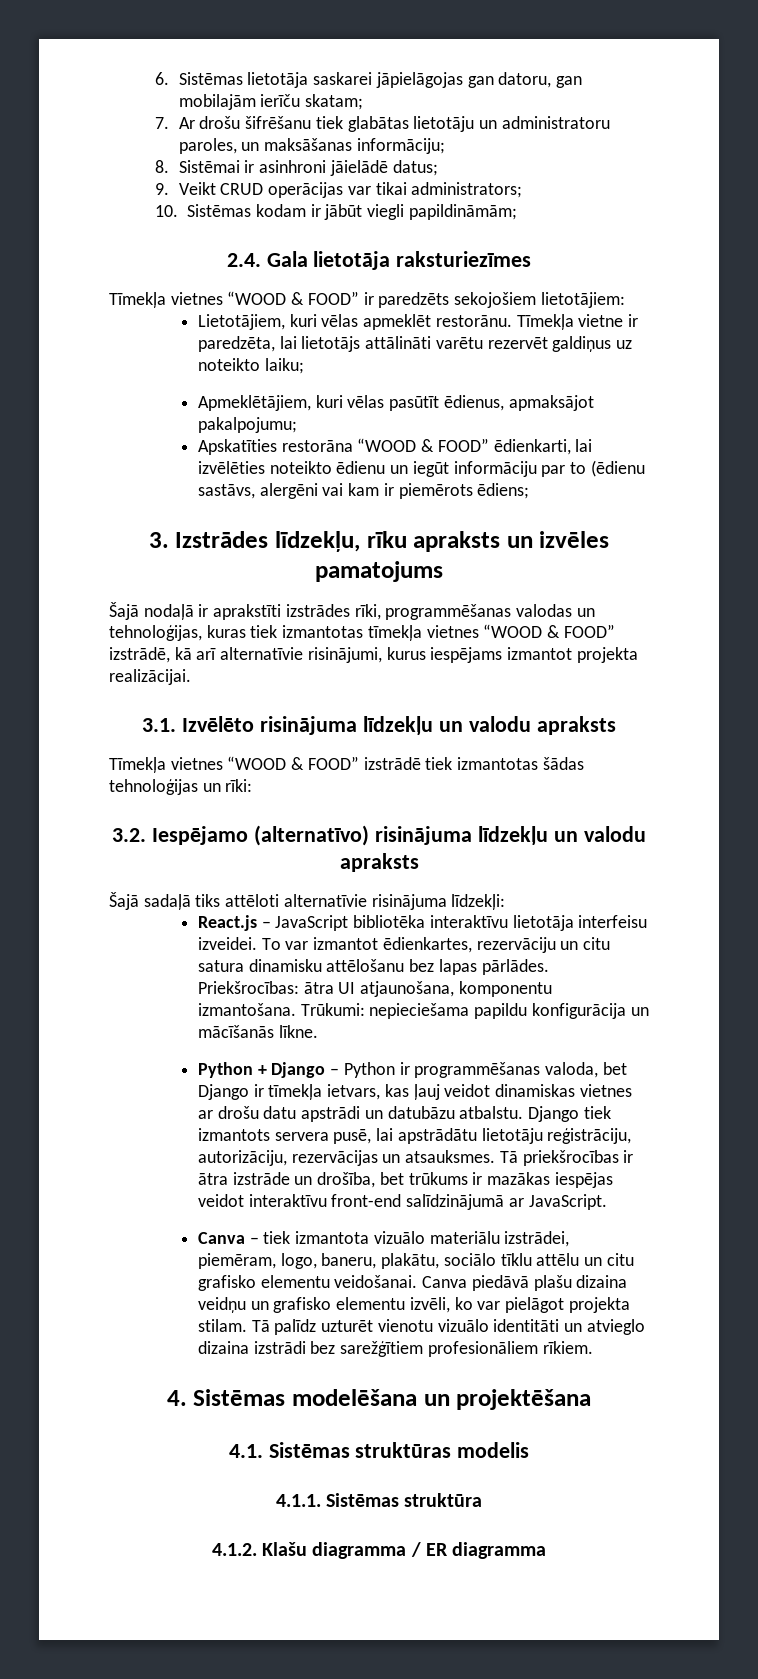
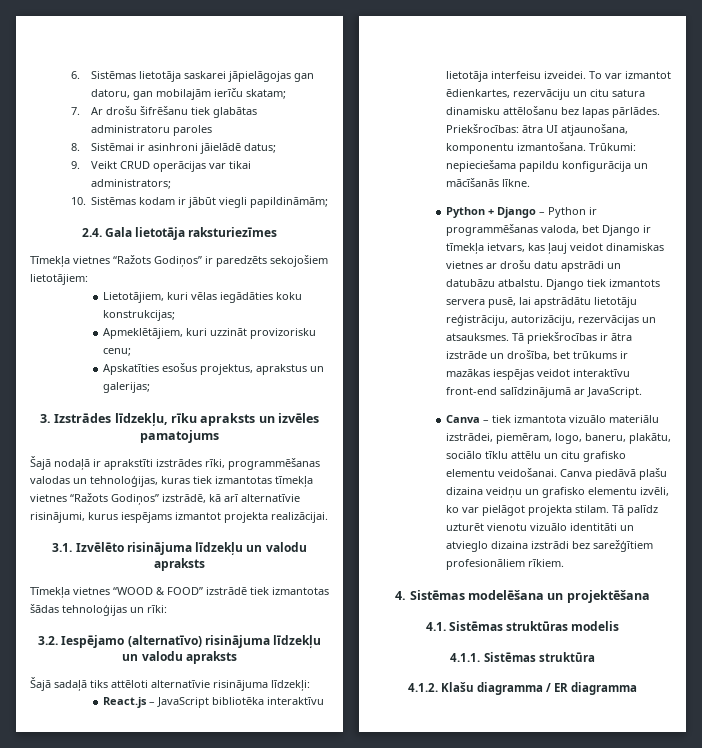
[413,116,610,132] [178,138,445,154] lietotāju un administratoru paroles, un maksāšanas informāciju; -> [91,125,213,136] administratoru paroles
[227,291,359,305] “WOOD & FOOD” -> [113,255,202,267] “Ražots Godiņos”
[363,314,638,330] [197,336,632,352] [197,358,304,374] [197,395,594,411] [197,417,297,433] [197,438,593,455] [197,460,645,477] [197,483,530,499] apmeklēt restorānu. Tīmekļa vietne ir paredzēta, lai lietotājs attālināti varētu rezervēt galdiņus uz noteikto laiku; // Apmeklētājiem, kuri vēlas pasūtīt ēdienus, apmaksājot pakalpojumu; // Apskatīties restorāna “WOOD & FOOD” ēdienkarti, lai izvēlēties noteikto ēdienu un iegūt informāciju par to (ēdienu sastāvs, alergēni vai kam ir piemērots ēdiens; -> [220,292,303,303] [103,310,176,321] [103,328,317,339] [103,348,132,356] [103,363,325,375] [103,382,151,393] iegādāties koku konstrukcijas; // Apmeklētājiem, kuri uzzināt provizorisku cenu; // Apskatīties esošus projektus, aprakstus un galerijas;
[483,624,615,638] “WOOD & FOOD” -> [70,493,159,505] “Ražots Godiņos”

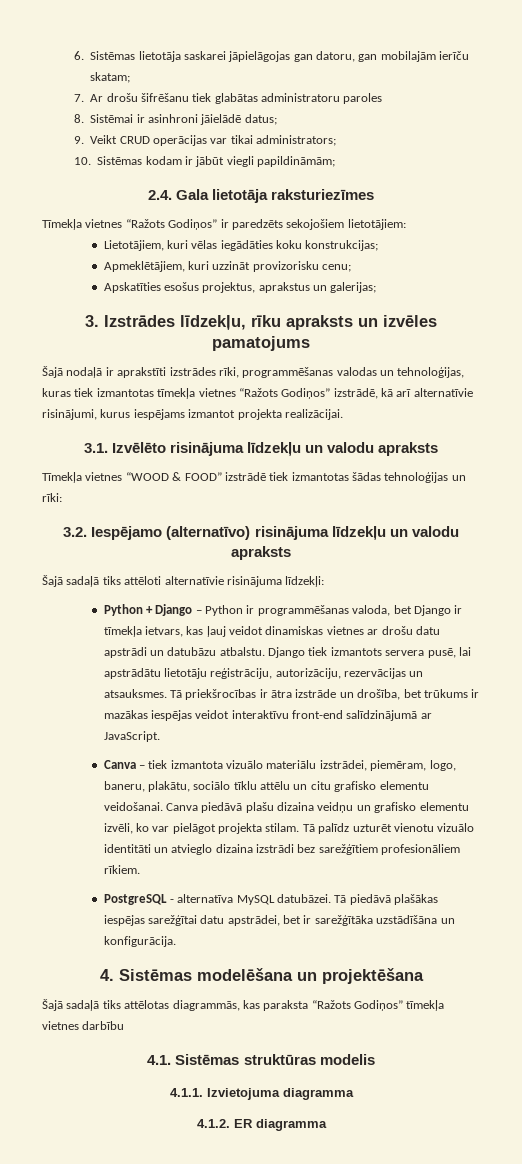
[103,697,325,708] [446,71,672,82] [446,89,646,100] [446,106,661,118] [446,124,629,136] [446,142,637,154] [446,160,649,172] [446,178,531,187] // React.js – JavaScript bibliotēka interaktīvu lietotāja interfeisu izveidei. To var izmantot ēdienkartes, rezervāciju un citu satura dinamisku attēlošanu bez lapas pārlādes. Priekšrocības: ātra UI atjaunošana, komponentu izmantošana. Trūkumi: nepieciešama papildu konfigurācija un mācīšanās līkne. -> (325, 581) none
(565, 563) none -> [103,894,439,905] [103,915,455,926] [103,936,176,947] // PostgreSQL - alternatīva MySQL datubāzei. Tā piedāvā plašākas iespējas sarežģītai datu apstrādei, bet ir sarežģītāka uzstādīšāna un konfigurācija.
(650, 596) none -> [42,999,445,1011] [42,1021,125,1030] // Šajā sadaļā tiks attēlotas diagrammās, kas paraksta “Ražots Godiņos” tīmekļa vietnes darbību
[483,652,595,662] Sistēmas struktūra -> [206,1088,354,1100] Izvietojuma diagramma
[440,682,552,695] Klašu diagramma / -> (230, 1123) none

